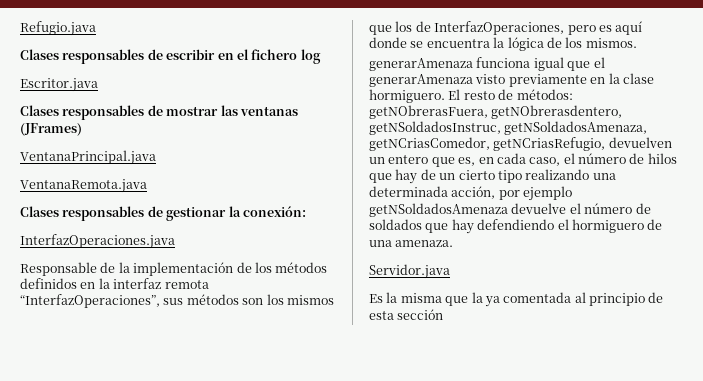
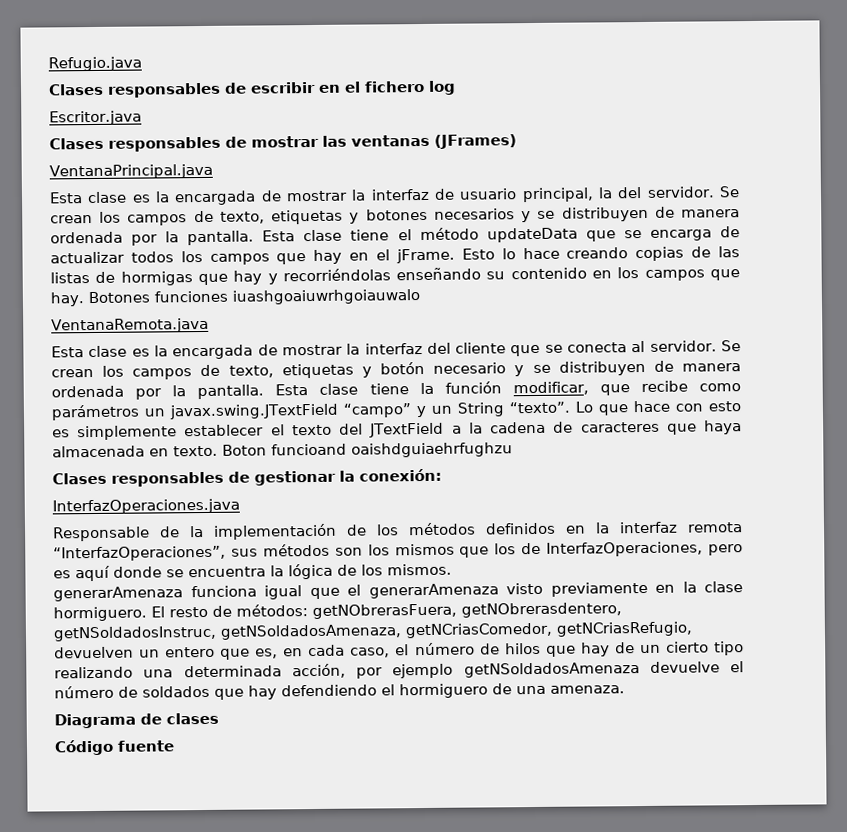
[20,179,147,193] VentanaRemota.java -> [49,186,741,206] [50,206,740,226] [50,226,741,246] [50,246,740,265] [50,267,740,286] [50,289,420,307] [51,317,209,334] [51,340,741,360] [51,360,741,380] [51,380,742,400] [51,400,741,421] [52,420,742,441] [52,442,513,458] Esta clase es la encargada de mostrar la interfaz de usuario principal, la del servidor. Se crean los campos de texto, etiquetas y botones necesarios y se distribuyen de manera ordenada por la pantalla. Esta clase tiene el método updateData que se encarga de actualizar todos los campos que hay en el jFrame. Esto lo hace creando copias de las listas de hormigas que hay y recorriéndolas enseñando su contenido en los campos que hay. Botones funciones iuashgoaiuwrhgoiauwalo // VentanaRemota.java // Esta clase es la encargada de mostrar la interfaz del cliente que se conecta al servidor. Se crean los campos de texto, etiquetas y botón necesario y se distribuyen de manera ordenada por la pantalla. Esta clase tiene la función modificar, que recibe como parámetros un javax.swing.JTextField “campo” y un String “texto”. Lo que hace con esto es simplemente establecer el texto del JTextField a la cadena de caracteres que haya almacenada en texto. Boton funcioand oaishdguiaehrfughzu
[369,264,450,279] [369,292,664,307] [369,309,444,320] Servidor.java // Es la misma que la ya comentada al principio de esta sección -> [54,712,219,729] [54,739,175,756] Diagrama de clases // Código fuente

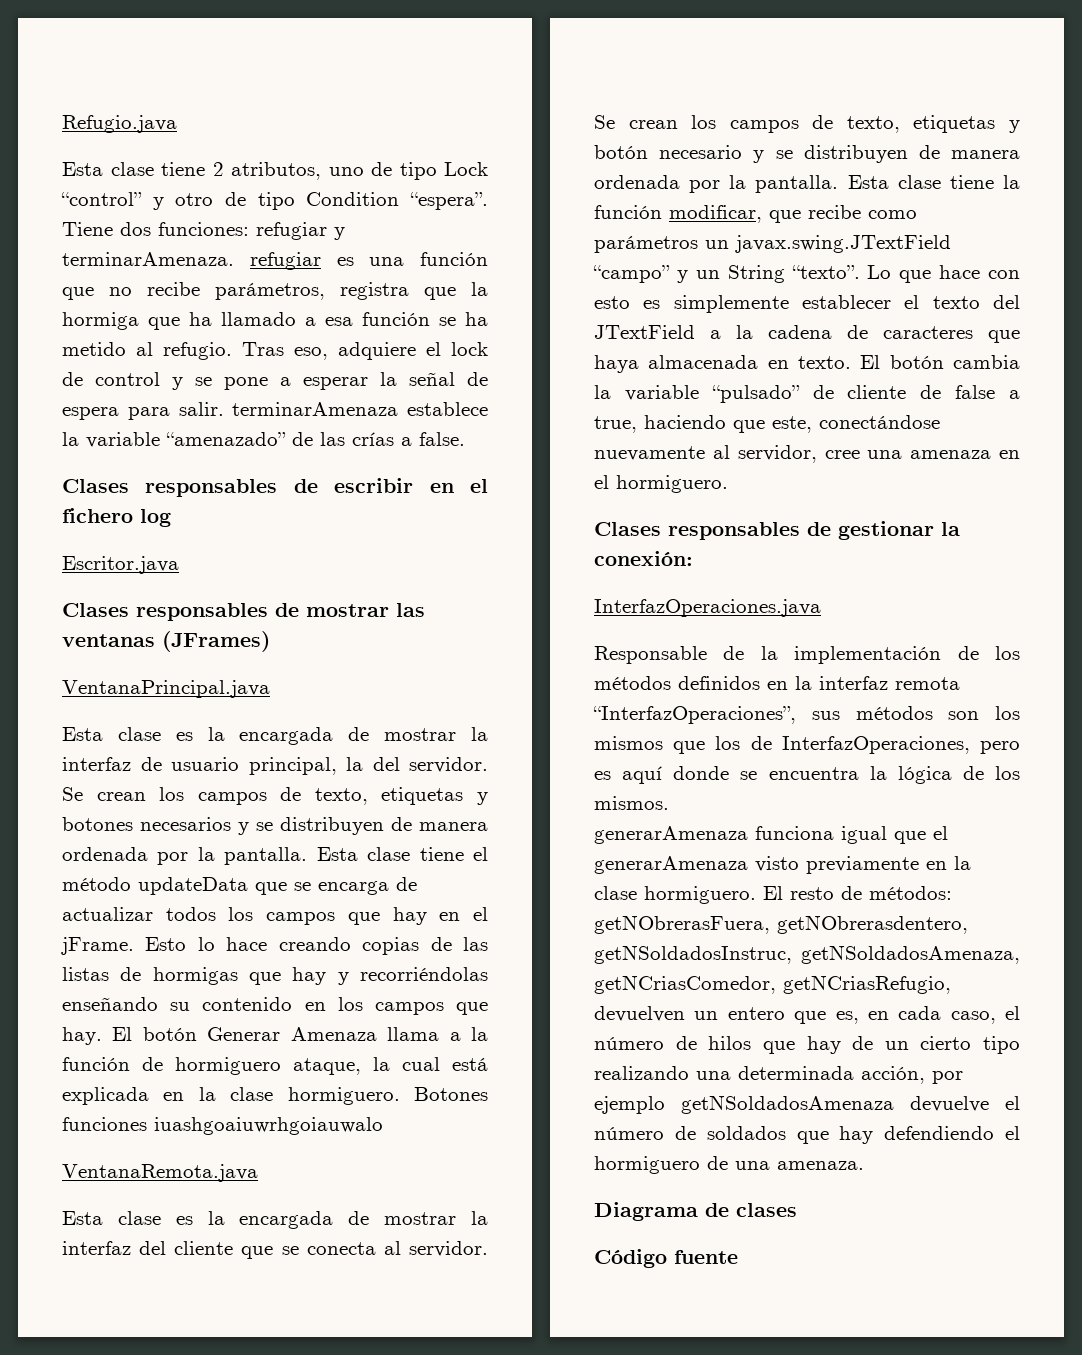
(142, 64) none -> [62,162,488,180] [61,192,488,210] [62,222,345,240] [62,252,488,270] [62,282,488,300] [62,312,488,330] [62,342,488,360] [62,372,488,390] [62,402,488,420] [62,432,465,448] // Esta clase tiene 2 atributos, uno de tipo Lock “control” y otro de tipo Condition “espera”. Tiene dos funciones: refugiar y terminarAmenaza. refugiar es una función que no recibe parámetros, registra que la hormiga que ha llamado a esa función se ha metido al refugio. Tras eso, adquiere el lock de control y se pone a esperar la señal de espera para salir. terminarAmenaza establece la variable “amenazado” de las crías a false.
(84, 299) none -> [112,1027,488,1041] [62,1057,488,1075] [62,1087,400,1105] El botón Generar Amenaza llama a la función de hormiguero ataque, la cual está explicada en la clase hormiguero.
[222,442,513,458] Boton funcioand oaishdguiaehrfughzu -> [860,355,1020,369] [594,385,1020,403] [594,415,940,433] [594,445,1020,463] [594,475,728,493] El botón cambia la variable “pulsado” de cliente de false a true, haciendo que este, conectándose nuevamente al servidor, cree una amenaza en el hormiguero.

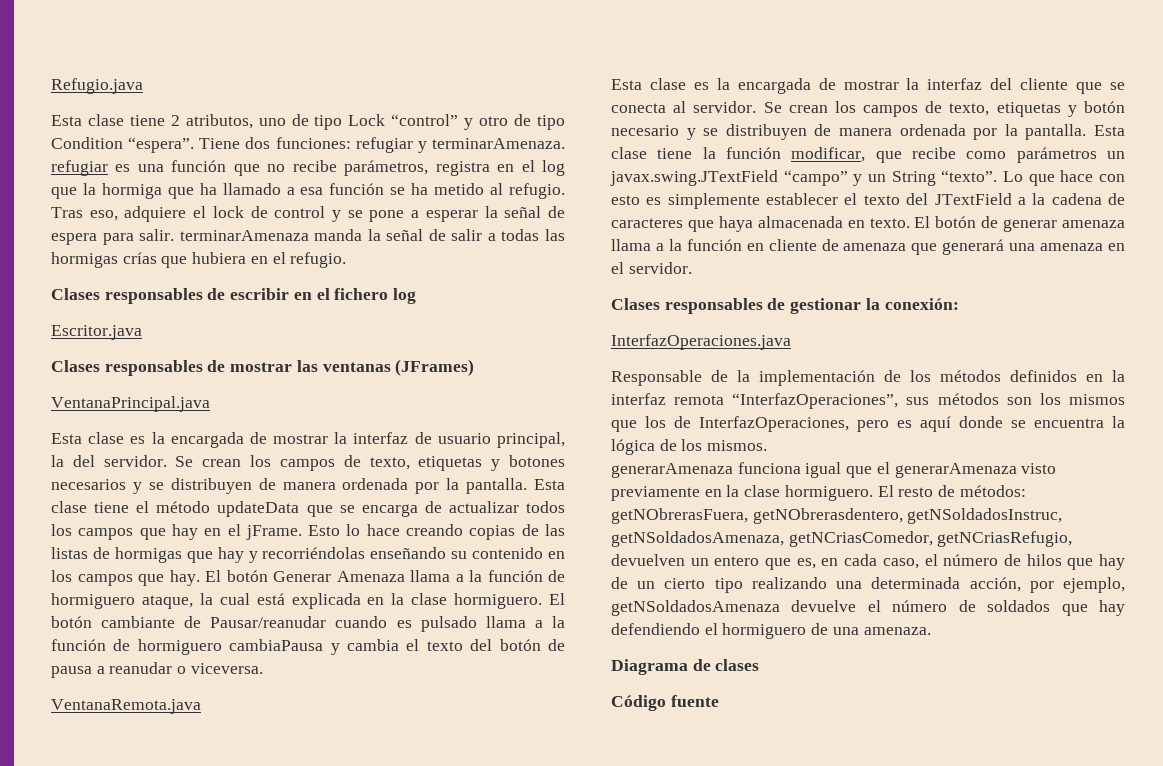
(409, 291) none -> [497,160,565,176] en el log
[407,402,488,416] [62,432,465,448] establece la variable “amenazado” de las crías a false. -> [314,229,566,241] [51,252,347,268] manda la señal de salir a todas las hormigas crías que hubiera en el refugio.
[414,1087,488,1101] [62,1117,383,1135] Botones funciones iuashgoaiuwrhgoiauwalo -> [548,593,565,605] [51,616,565,632] [51,639,565,655] [51,662,263,678] El botón cambiante de Pausar/reanudar cuando es pulsado llama a la función de hormiguero cambiaPausa y cambia el texto del botón de pausa a reanudar o viceversa.
[953,355,1020,369] [594,385,1020,403] [594,415,940,433] [594,445,860,463] cambia la variable “pulsado” de cliente de false a true, haciendo que este, conectándose nuevamente al servidor, cree -> [981,216,1125,232] [611,239,1005,255] de generar amenaza llama a la función en cliente de amenaza que generará
[616,475,728,493] hormiguero. -> [628,262,692,274] servidor.
[594,1096,665,1114] ejemplo -> [1063,577,1125,593] ejemplo,

